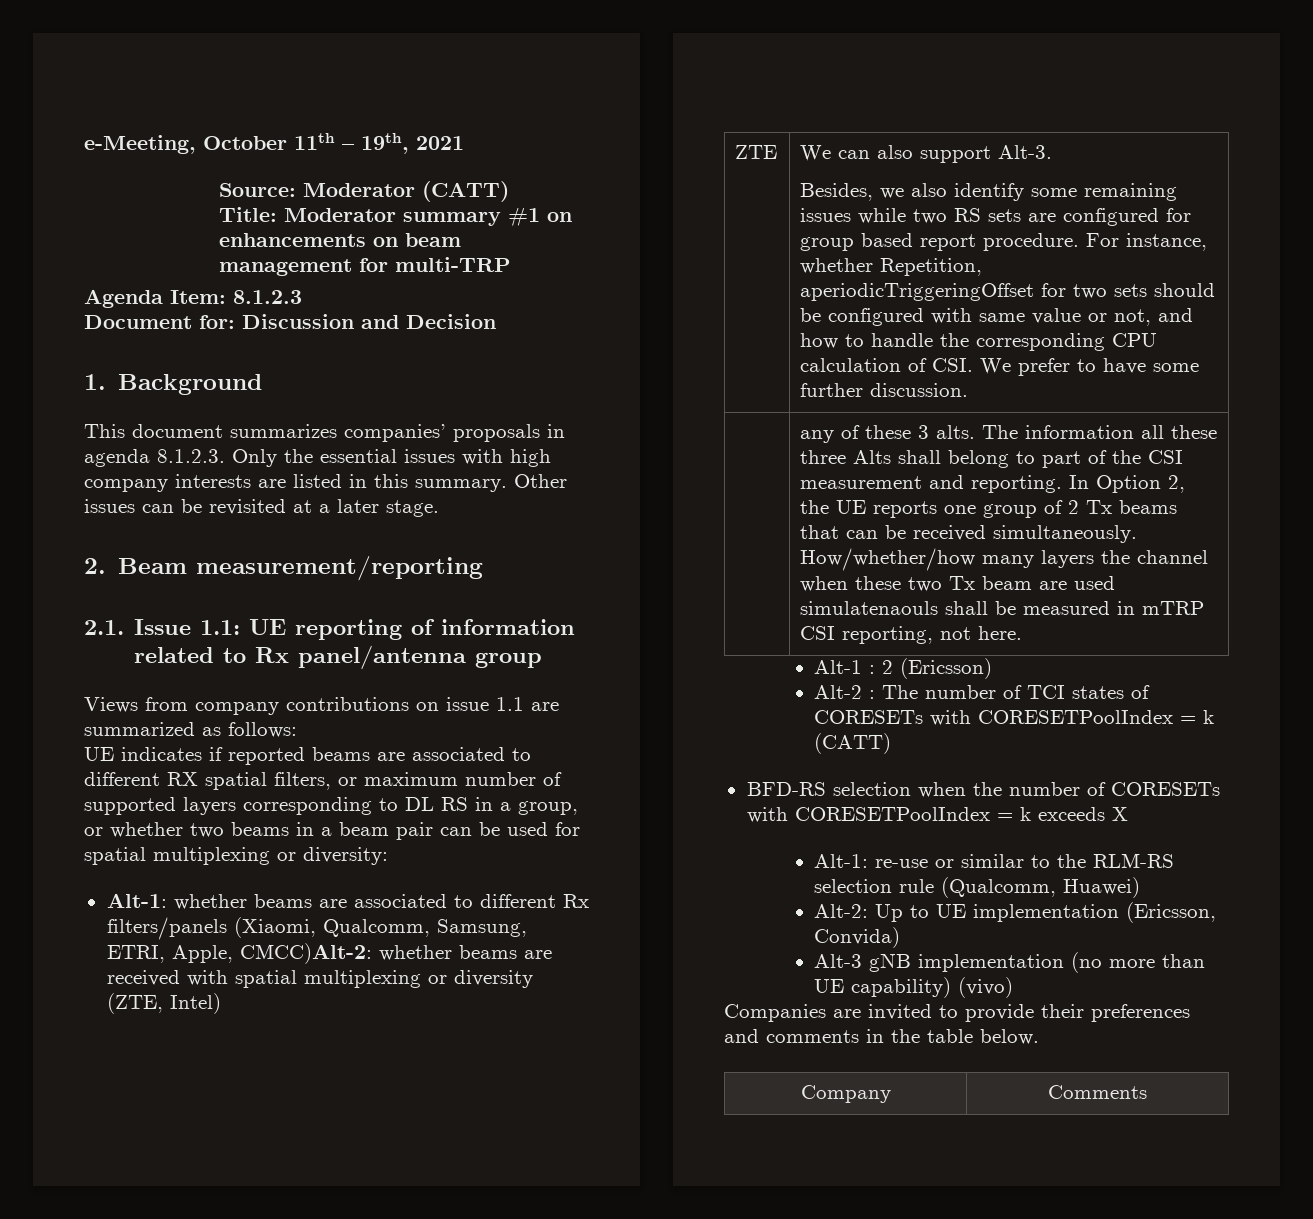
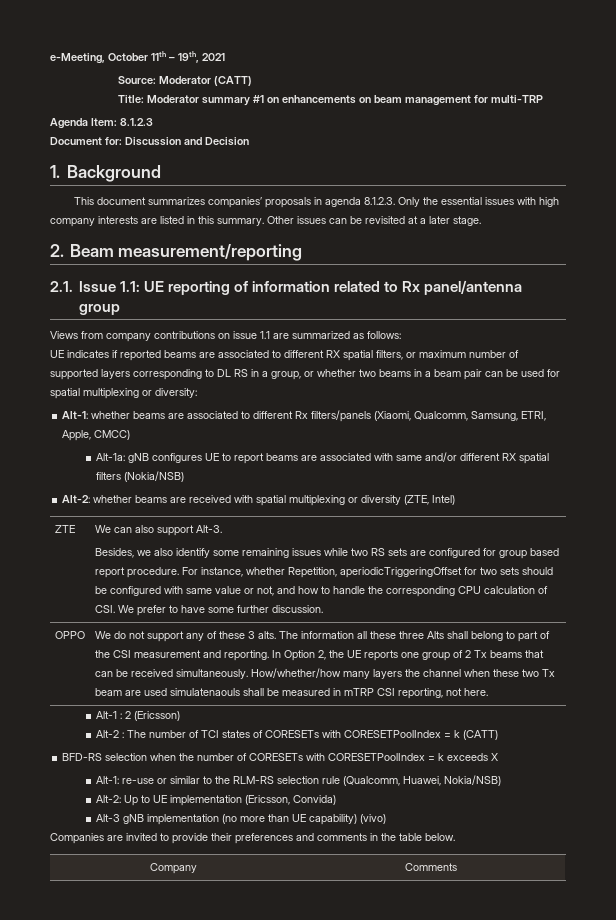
[239,943,372,964] CMCC)Alt-2: -> [94,430,131,440] [96,452,550,464] [96,471,185,482] [62,495,91,503] CMCC) // Alt-1a: gNB configures UE to report beams are associated with same and/or different RX spatial filters (Nokia/NSB) // Alt-2:
(969, 390) | -> [54,631,85,639] [94,631,184,642] OPPO | We do not support
[1063,877,1141,898] Huawei) -> [403,775,502,786] Huawei, Nokia/NSB)

